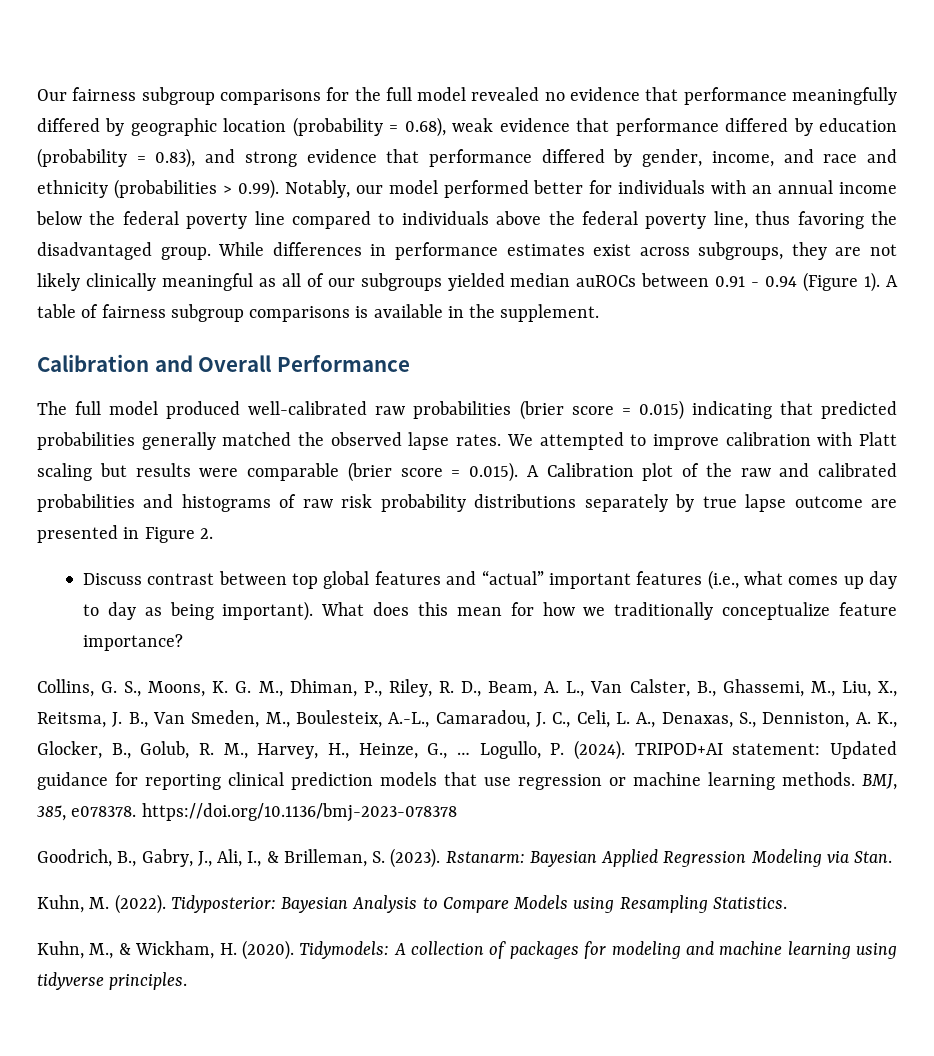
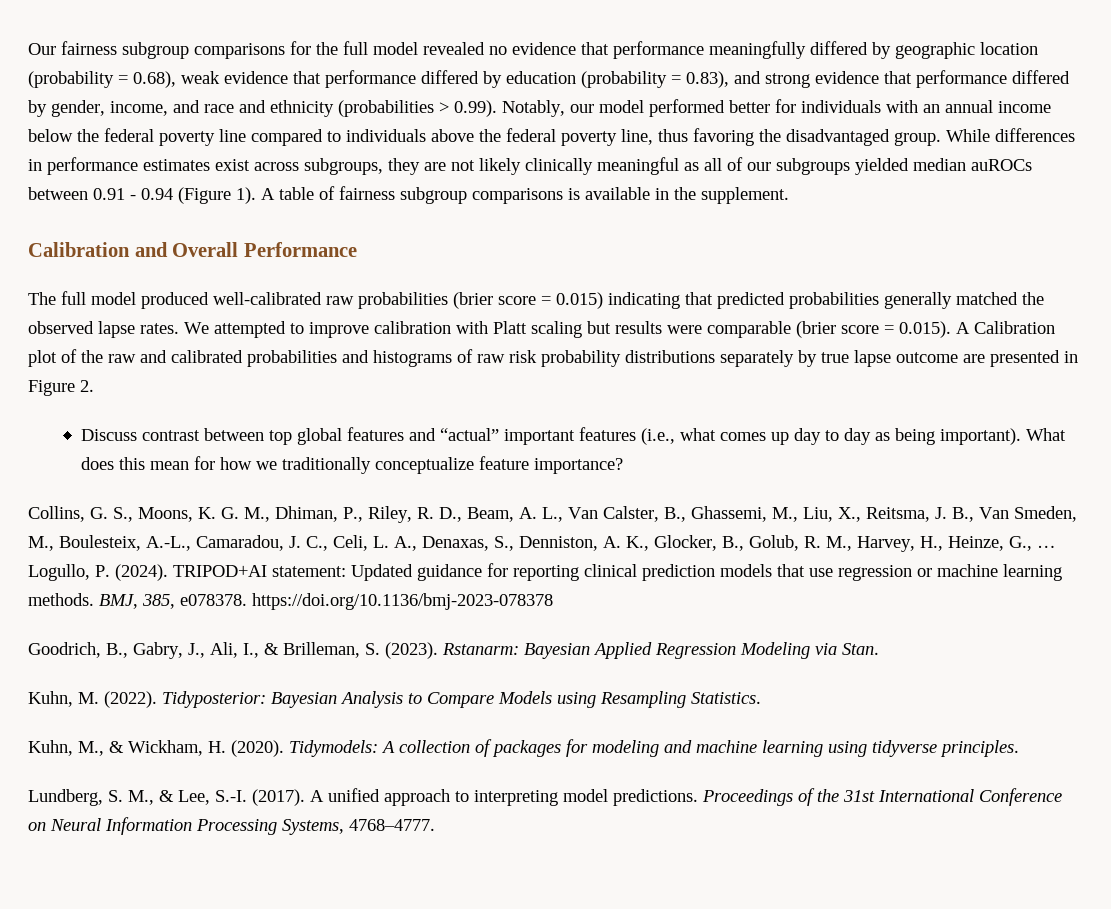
(188, 981) none -> [28,788,1062,806] [28,817,435,835] // Lundberg, S. M., & Lee, S.-I. (2017). A unified approach to interpreting model predictions. Proceedings of the 31st International Conference on Neural Information Processing Systems, 4768–4777.

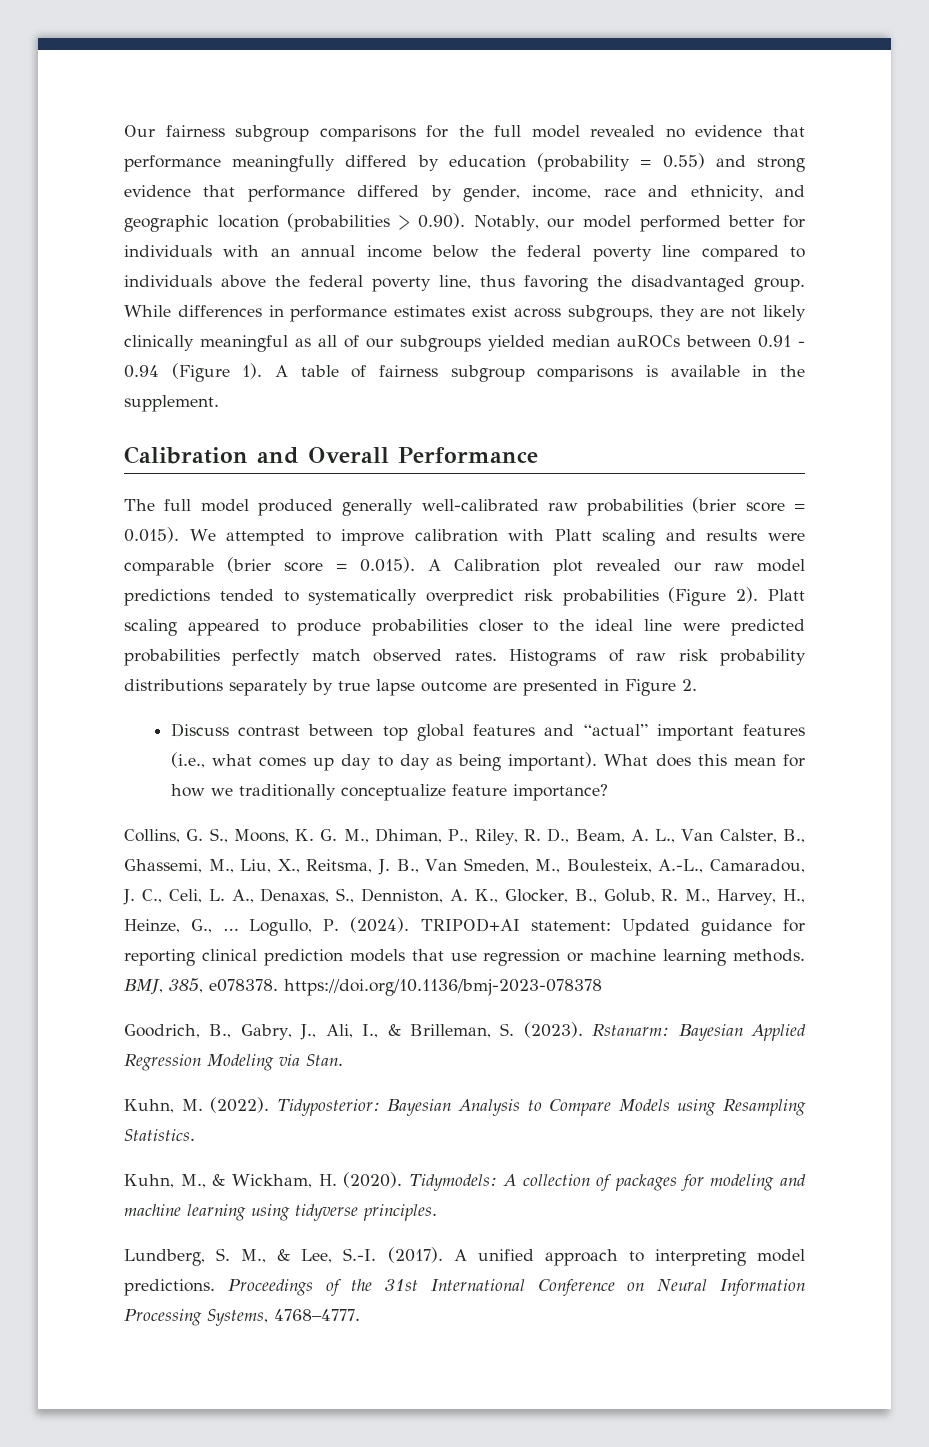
[895,42,1038,59] [28,70,502,88] geographic location (probability = 0.68), weak evidence that performance differed by -> (439, 163) none
[686,71,729,88] 0.83), -> [662,153,705,169] 0.55)
[173,100,200,113] and -> (592, 192) none
[270,100,334,117] ethnicity -> [690,185,805,201] [124,215,279,232] ethnicity, and geographic location
[454,100,497,117] 0.99). -> [417,213,465,229] 0.90).
(209, 300) none -> [342,499,414,516] generally
[556,292,1044,309] [28,321,179,338] 0.015) indicating that predicted probabilities generally matched the observed lapse rates. -> [124,527,179,543] 0.015).
[587,321,611,334] but -> [665,529,696,541] and
[61,349,452,367] of the raw and calibrated probabilities and histograms -> [596,559,805,572] [124,587,806,606] [124,619,805,636] [124,649,597,666] revealed our raw model predictions tended to systematically overpredict risk probabilities (Figure 2). Platt scaling appeared to produce probabilities closer to the ideal line were predicted probabilities perfectly match observed rates. Histograms

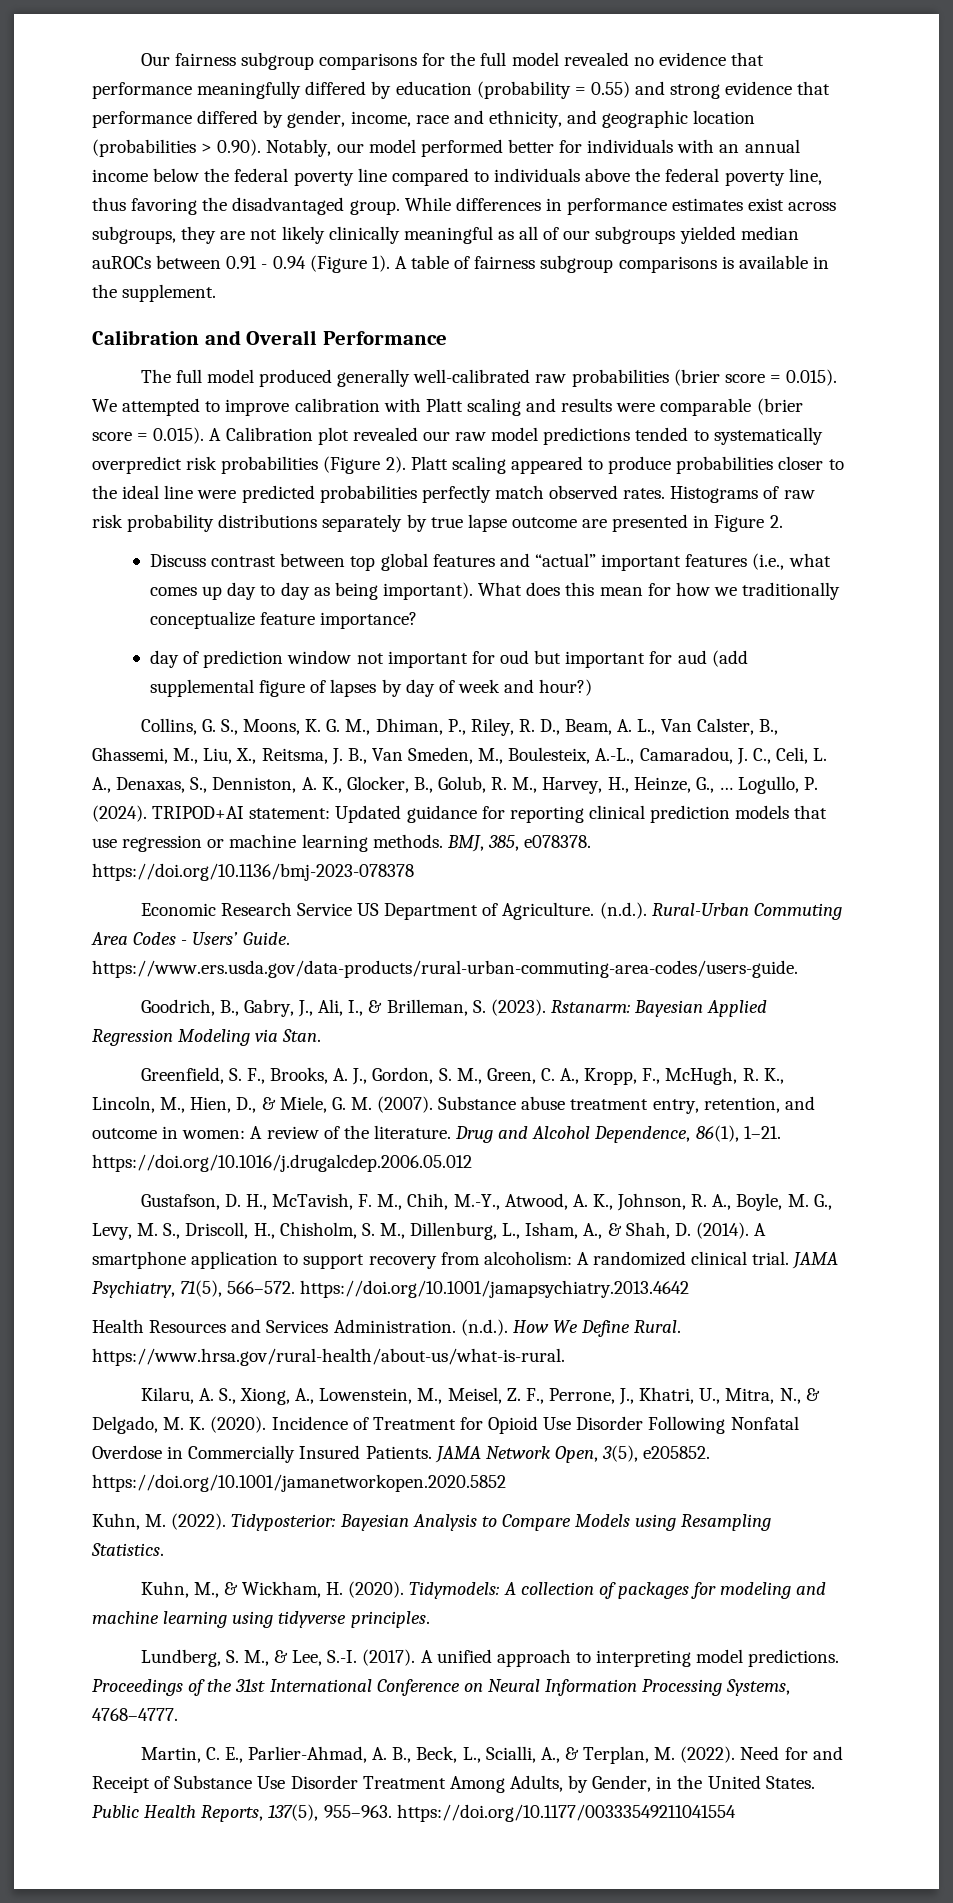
(608, 792) none -> [150,650,748,668] [150,679,593,697] // day of prediction window not important for oud but important for aud (add supplemental figure of lapses by day of week and hour?)
(602, 987) none -> [140,902,842,920] [91,932,290,945] [92,960,798,978] // Economic Research Service US Department of Agriculture. (n.d.). Rural-Urban Commuting Area Codes - Users’ Guide. https://www.ers.usda.gov/data-products/rural-urban-commuting-area-codes/users-guide.
(343, 1060) none -> [140,1067,784,1085] [92,1096,815,1114] [92,1125,781,1143] [92,1154,472,1172] [140,1193,832,1211] [92,1222,767,1240] [92,1251,839,1269] [92,1280,690,1298] [92,1319,682,1337] [92,1348,565,1366] [140,1387,820,1405] [92,1416,799,1434] [92,1445,711,1463] [92,1474,506,1492] // Greenfield, S. F., Brooks, A. J., Gordon, S. M., Green, C. A., Kropp, F., McHugh, R. K., Lincoln, M., Hien, D., & Miele, G. M. (2007). Substance abuse treatment entry, retention, and outcome in women: A review of the literature. Drug and Alcohol Dependence, 86(1), 1–21. https://doi.org/10.1016/j.drugalcdep.2006.05.012 // Gustafson, D. H., McTavish, F. M., Chih, M.-Y., Atwood, A. K., Johnson, R. A., Boyle, M. G., Levy, M. S., Driscoll, H., Chisholm, S. M., Dillenburg, L., Isham, A., & Shah, D. (2014). A smartphone application to support recovery from alcoholism: A randomized clinical trial. JAMA Psychiatry, 71(5), 566–572. https://doi.org/10.1001/jamapsychiatry.2013.4642 // Health Resources and Services Administration. (n.d.). How We Define Rural. https://www.hrsa.gov/rural-health/about-us/what-is-rural. // Kilaru, A. S., Xiong, A., Lowenstein, M., Meisel, Z. F., Perrone, J., Khatri, U., Mitra, N., & Delgado, M. K. (2020). Incidence of Treatment for Opioid Use Disorder Following Nonfatal Overdose in Commercially Insured Patients. JAMA Network Open, 3(5), e205852. https://doi.org/10.1001/jamanetworkopen.2020.5852
(360, 1315) none -> [140,1746,843,1764] [92,1775,815,1793] [92,1804,736,1822] // Martin, C. E., Parlier-Ahmad, A. B., Beck, L., Scialli, A., & Terplan, M. (2022). Need for and Receipt of Substance Use Disorder Treatment Among Adults, by Gender, in the United States. Public Health Reports, 137(5), 955–963. https://doi.org/10.1177/00333549211041554

